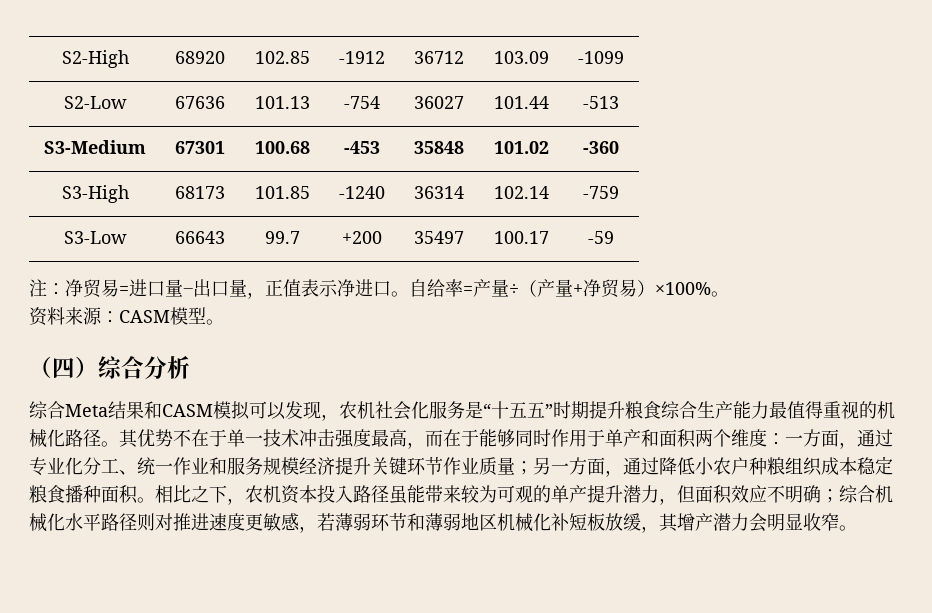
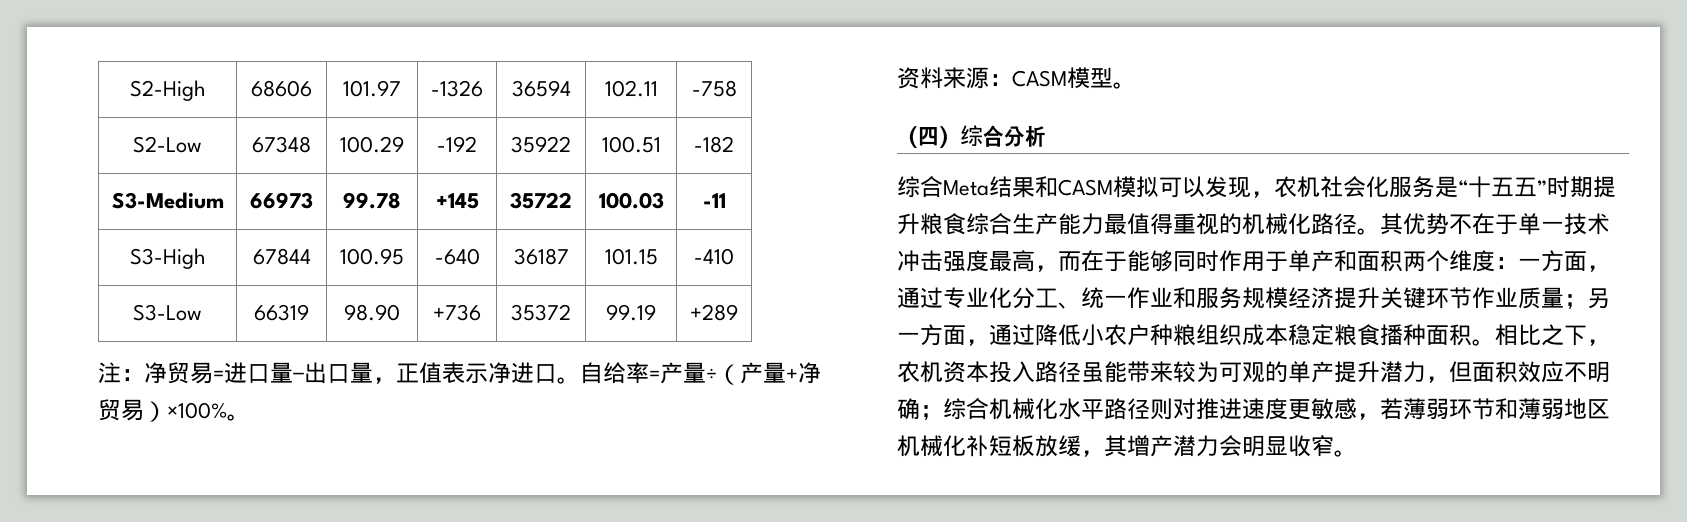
[175,51,225,64] [254,51,310,64] [339,51,385,64] [414,51,464,64] [493,51,549,64] [578,51,624,64] [63,96,127,109] [175,96,225,109] [254,96,310,109] [344,96,380,109] [414,96,464,109] [493,96,549,109] [583,96,619,109] [44,140,146,154] [175,141,225,154] [254,141,310,154] [344,141,380,154] [414,141,464,154] [493,141,549,154] [583,141,619,154] [61,185,129,203] [175,186,225,199] [254,186,310,199] [339,186,385,199] [414,186,464,199] [493,186,549,199] [583,186,619,199] [63,231,127,244] [175,231,225,244] [264,231,300,244] [342,231,382,244] [414,231,464,244] [493,231,549,244] [588,231,614,244] 68920 | 102.85 | -1912 | 36712 | 103.09 | -1099 // S2-Low | 67636 | 101.13 | -754 | 36027 | 101.44 | -513 // S3-Medium | 67301 | 100.68 | -453 | 35848 | 101.02 | -360 // S3-High | 68173 | 101.85 | -1240 | 36314 | 102.14 | -759 // S3-Low | 66643 | 99.7 | +200 | 35497 | 100.17 | -59 -> [251,80,312,97] [343,80,401,97] [431,80,483,97] [511,80,571,97] [604,80,658,97] [691,80,737,97] [133,136,202,153] [252,136,311,153] [340,136,404,153] [437,136,477,152] [511,136,571,153] [601,136,661,153] [694,136,734,153] [111,192,224,209] [250,192,313,209] [343,192,401,209] [435,193,479,209] [510,192,572,209] [598,192,664,209] [702,193,726,208] [129,248,206,269] [252,248,311,265] [340,248,404,265] [434,248,480,265] [513,248,569,265] [604,248,658,265] [694,248,734,265] [133,304,202,321] [254,304,309,321] [344,304,400,321] [433,304,481,321] [511,304,571,321] [606,304,656,321] [690,304,738,321] 68606 | 101.97 | -1326 | 36594 | 102.11 | -758 // S2-Low | 67348 | 100.29 | -192 | 35922 | 100.51 | -182 // S3-Medium | 66973 | 99.78 | +145 | 35722 | 100.03 | -11 // S3-High | 67844 | 100.95 | -640 | 36187 | 101.15 | -410 // S3-Low | 66319 | 98.90 | +736 | 35372 | 99.19 | +289

